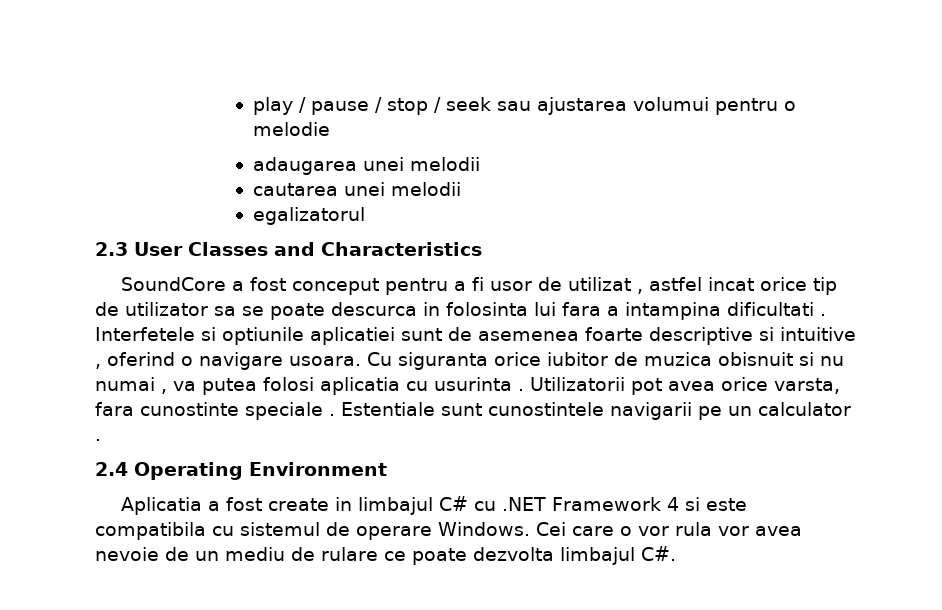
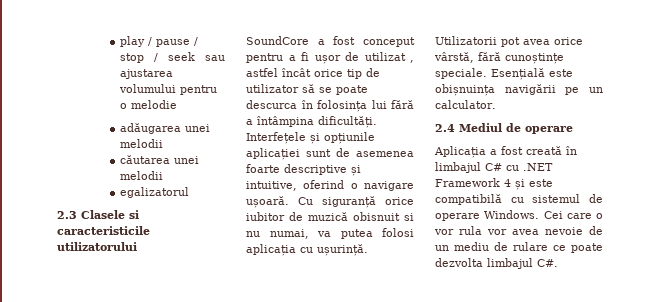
[633,97,710,111] volumui -> [118,84,176,93] volumului
[253,157,481,175] [253,183,339,196] adaugarea unei melodii // cautarea -> [119,123,210,134] [119,139,163,148] [119,155,170,164] adăugarea unei melodii // căutarea
[134,242,482,256] User Classes and Characteristics -> [81,210,139,219] [57,226,150,235] [57,242,137,251] Clasele si caracteristicile utilizatorului
[490,281,533,291] usor -> [314,55,341,64] ușor
[708,277,755,291] incat -> [282,68,311,77] încât
[214,306,236,316] sa -> [302,84,315,93] să
[423,302,826,320] [95,327,395,345] in folosinta lui fara a intampina dificultati . Interfetele si optiunile aplicatiei -> [301,100,414,112] [246,116,377,128] [246,132,375,144] [246,148,300,160] în folosința lui fără a întâmpina dificultăți. Interfețele și opțiunile aplicației
[759,327,856,341] [95,352,488,370] si intuitive , oferind o navigare usoara. Cu siguranta -> [351,165,361,176] [246,180,414,191] [246,196,376,208] și intuitive, oferind o navigare ușoară. Cu siguranță
[644,352,712,366] muzica -> [308,212,348,221] muzică
[95,377,167,394] numai , -> [269,229,309,239] numai,
[320,377,840,395] [95,402,851,420] [95,439,101,441] [95,462,387,480] [121,497,353,515] aplicatia cu usurinta . Utilizatorii pot avea orice varsta, fara cunostinte speciale . Estentiale sunt cunostintele navigarii pe un calculator . // 2.4 Operating Environment // Aplicatia a fost create in -> [246,244,368,256] [435,36,583,47] [434,52,564,64] [435,68,573,80] [435,84,603,96] [435,100,496,109] [435,123,573,134] [434,146,577,158] aplicația cu ușurință. Utilizatorii pot avea orice vârstă, fără cunoștințe speciale. Esențială este obișnuința navigării pe un calculator. // 2.4 Mediul de operare // Aplicația a fost creată în
[685,497,748,511] [95,522,206,540] si este compatibila -> [515,179,553,190] [435,194,502,205] și este compatibilă

